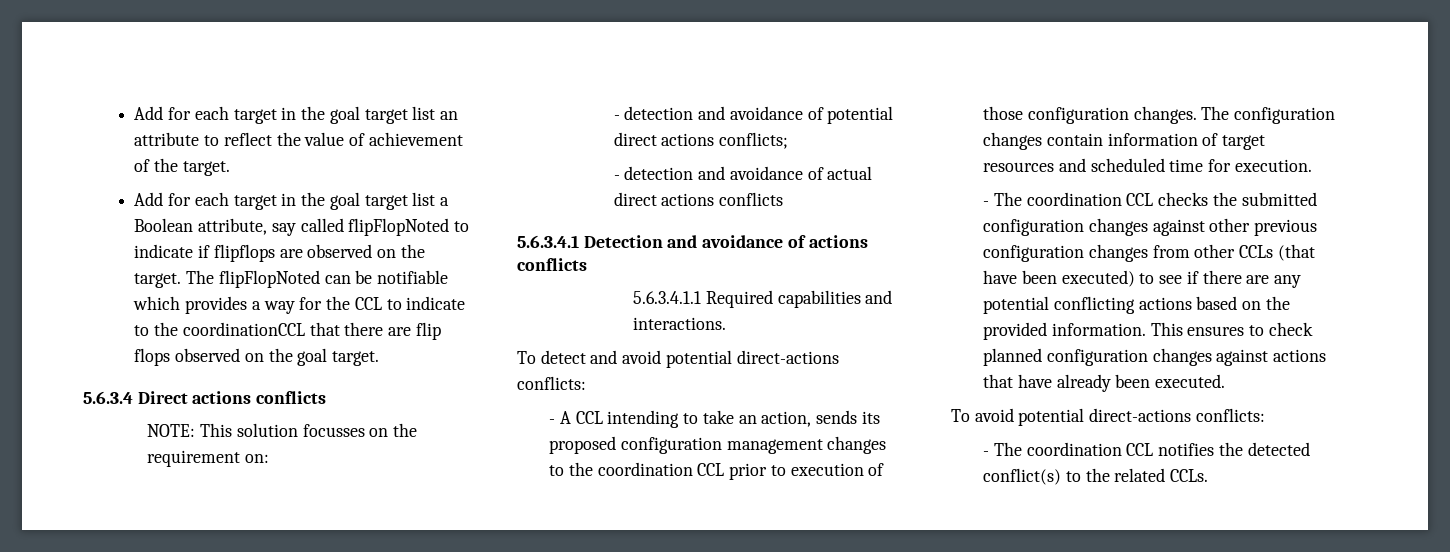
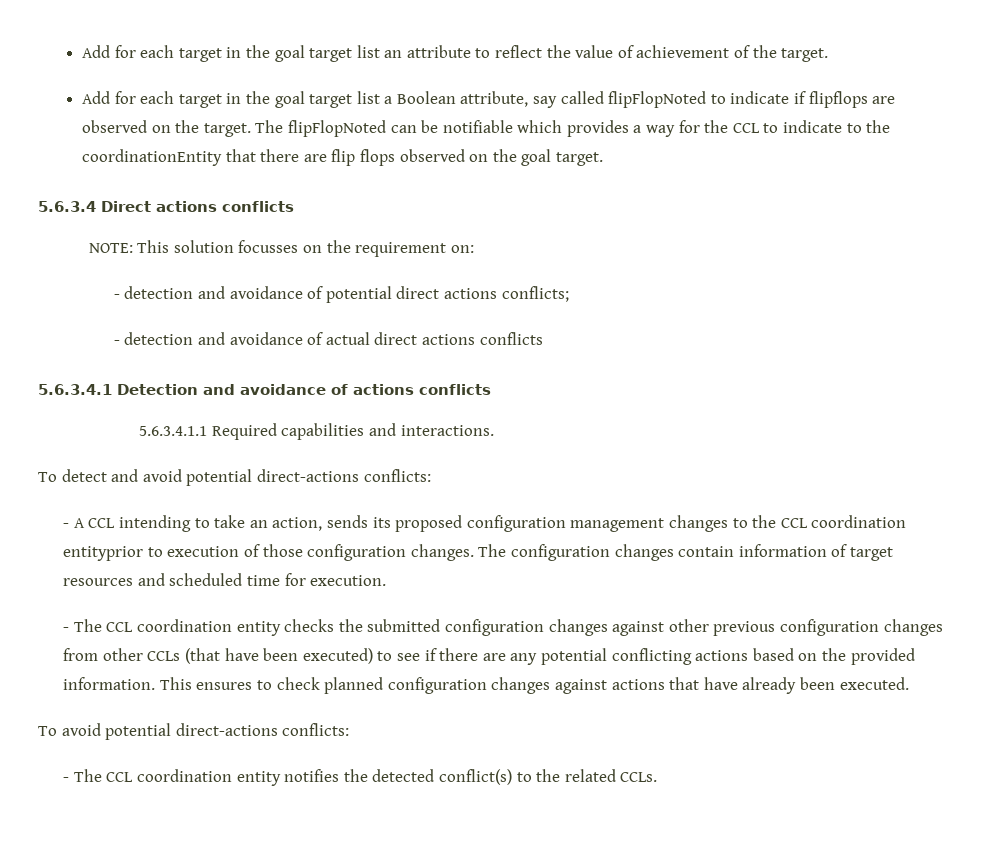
[182,322,305,336] coordinationCCL -> [81,149,222,166] coordinationEntity
[597,462,768,480] coordination CCL prior -> [780,515,907,528] [63,546,144,561] CCL coordination entityprior
[1026,192,1154,206] coordination CCL -> [106,619,281,636] CCL coordination entity
[1026,442,1154,456] coordination CCL -> [106,769,281,786] CCL coordination entity

